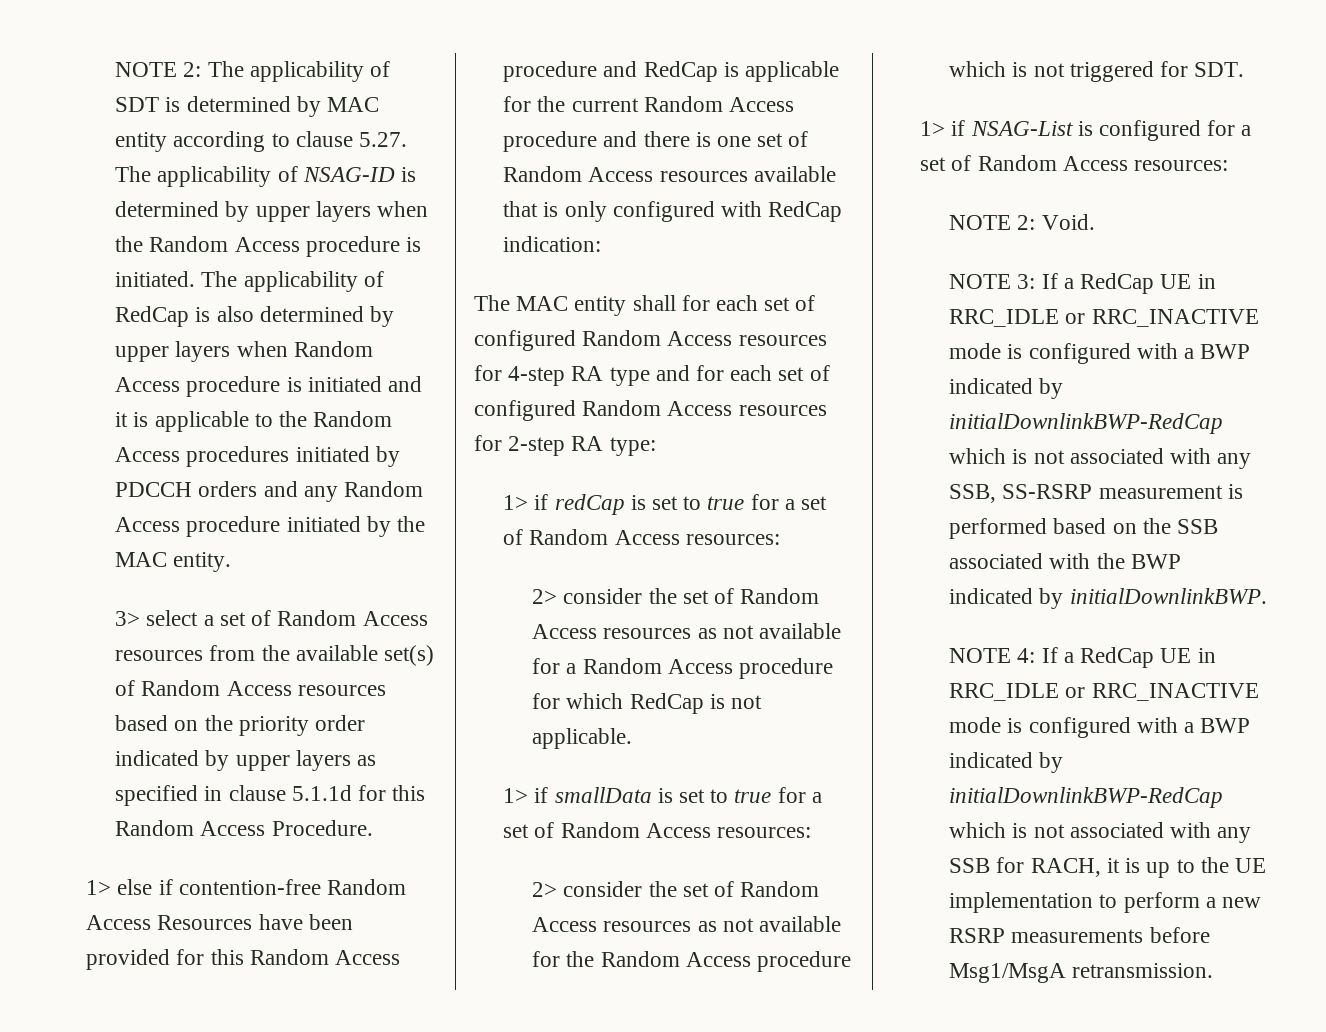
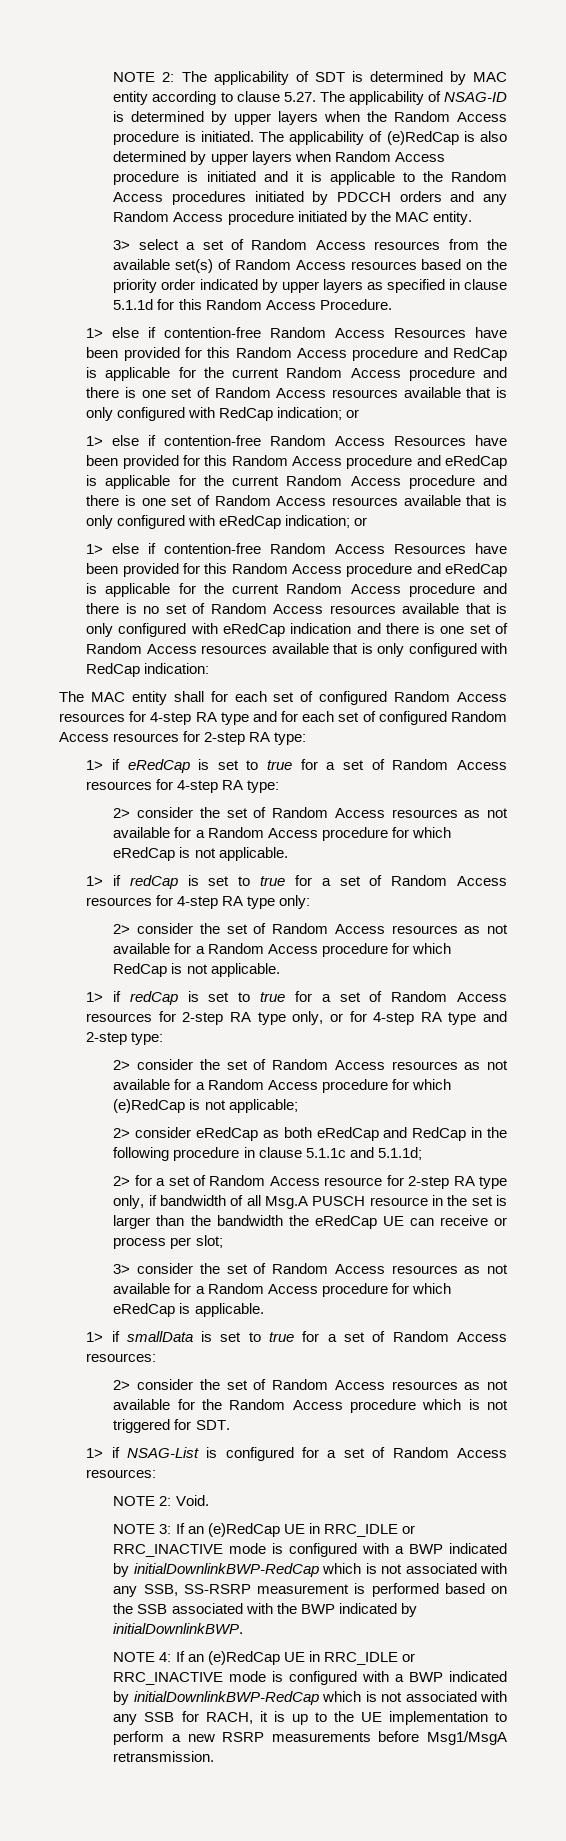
[115,306,190,327] RedCap -> [386,131,459,145] (e)RedCap
(843, 211) none -> [277,407,360,420] [86,435,507,446] [86,455,508,469] [86,475,508,489] [86,495,507,506] [86,515,368,529] [86,543,507,554] [86,563,508,577] [86,583,508,597] [86,603,508,614] [86,623,508,637] [86,643,508,657] [86,663,141,677] indication; or // 1> else if contention-free Random Access Resources have been provided for this Random Access procedure and eRedCap is applicable for the current Random Access procedure and there is one set of Random Access resources available that is only configured with eRedCap indication; or // 1> else if contention-free Random Access Resources have been provided for this Random Access procedure and eRedCap is applicable for the current Random Access procedure and there is no set of Random Access resources available that is only configured with eRedCap indication and there is one set of Random Access resources available that is only configured with RedCap
(656, 446) none -> [86,759,508,773] [86,779,280,793] [113,807,509,818] [113,827,451,841] [113,847,288,861] // 1> if eRedCap is set to true for a set of Random Access resources for 4-step RA type: // 2> consider the set of Random Access resources as not available for a Random Access procedure for which eRedCap is not applicable.
[685,534,780,545] resources: -> [86,895,311,909] resources for 4-step RA type only:
(633, 738) none -> [86,991,507,1005] [86,1011,508,1025] [86,1032,164,1045] [113,1059,509,1070] [113,1079,451,1093] [113,1099,298,1113] [113,1127,507,1141] [113,1147,422,1161] [113,1175,507,1189] [113,1195,508,1209] [113,1215,507,1229] [113,1235,223,1249] [113,1263,509,1274] [113,1283,451,1297] [113,1303,264,1317] // 1> if redCap is set to true for a set of Random Access resources for 2-step RA type only, or for 4-step RA type and 2-step type: // 2> consider the set of Random Access resources as not available for a Random Access procedure for which (e)RedCap is not applicable; // 2> consider eRedCap as both eRedCap and RedCap in the following procedure in clause 5.1.1c and 5.1.1d; // 2> for a set of Random Access resource for 2-step RA type only, if bandwidth of all Msg.A PUSCH resource in the set is larger than the bandwidth the eRedCap UE can receive or process per slot; // 3> consider the set of Random Access resources as not available for a Random Access procedure for which eRedCap is applicable.
[1063,273,1155,294] a RedCap -> [187,1523,280,1537] an (e)RedCap
[1063,647,1155,668] a RedCap -> [187,1651,280,1665] an (e)RedCap

